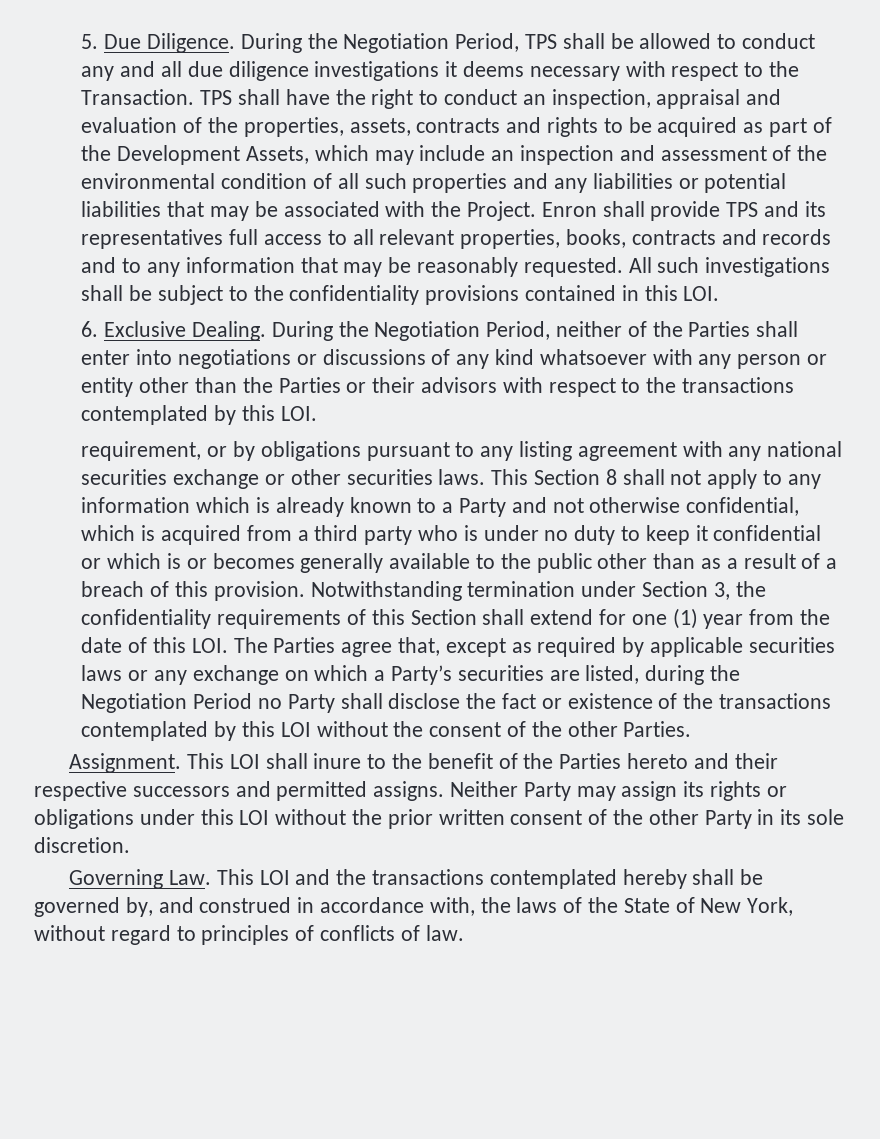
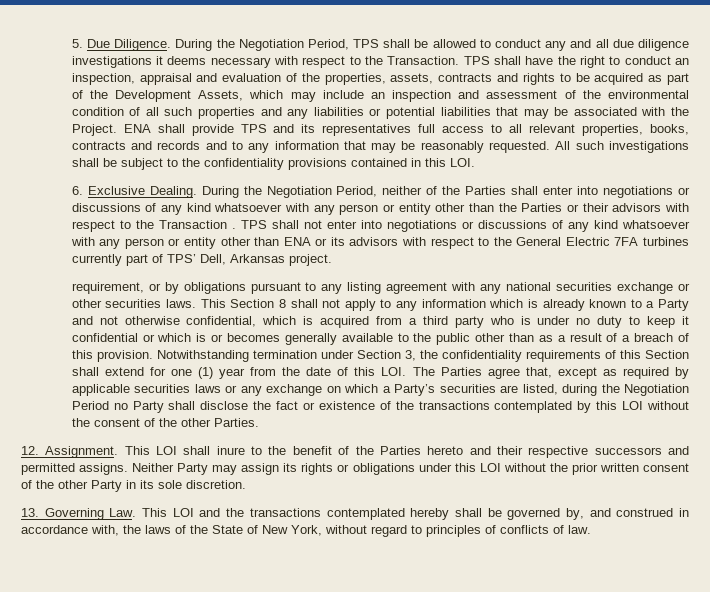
[541,202,597,217] Enron -> [123,124,151,133] ENA
[682,377,795,393] [81,405,317,425] transactions contemplated by this LOI. -> [158,220,691,232] [70,237,690,249] [71,254,332,266] Transaction . TPS shall not enter into negotiations or discussions of any kind whatsoever with any person or entity other than ENA or its advisors with respect to the General Electric 7FA turbines currently part of TPS’ Dell, Arkansas project.
(692, 729) none -> [21,446,39,455] 12.
(130, 845) none -> [21,508,39,517] 13.

